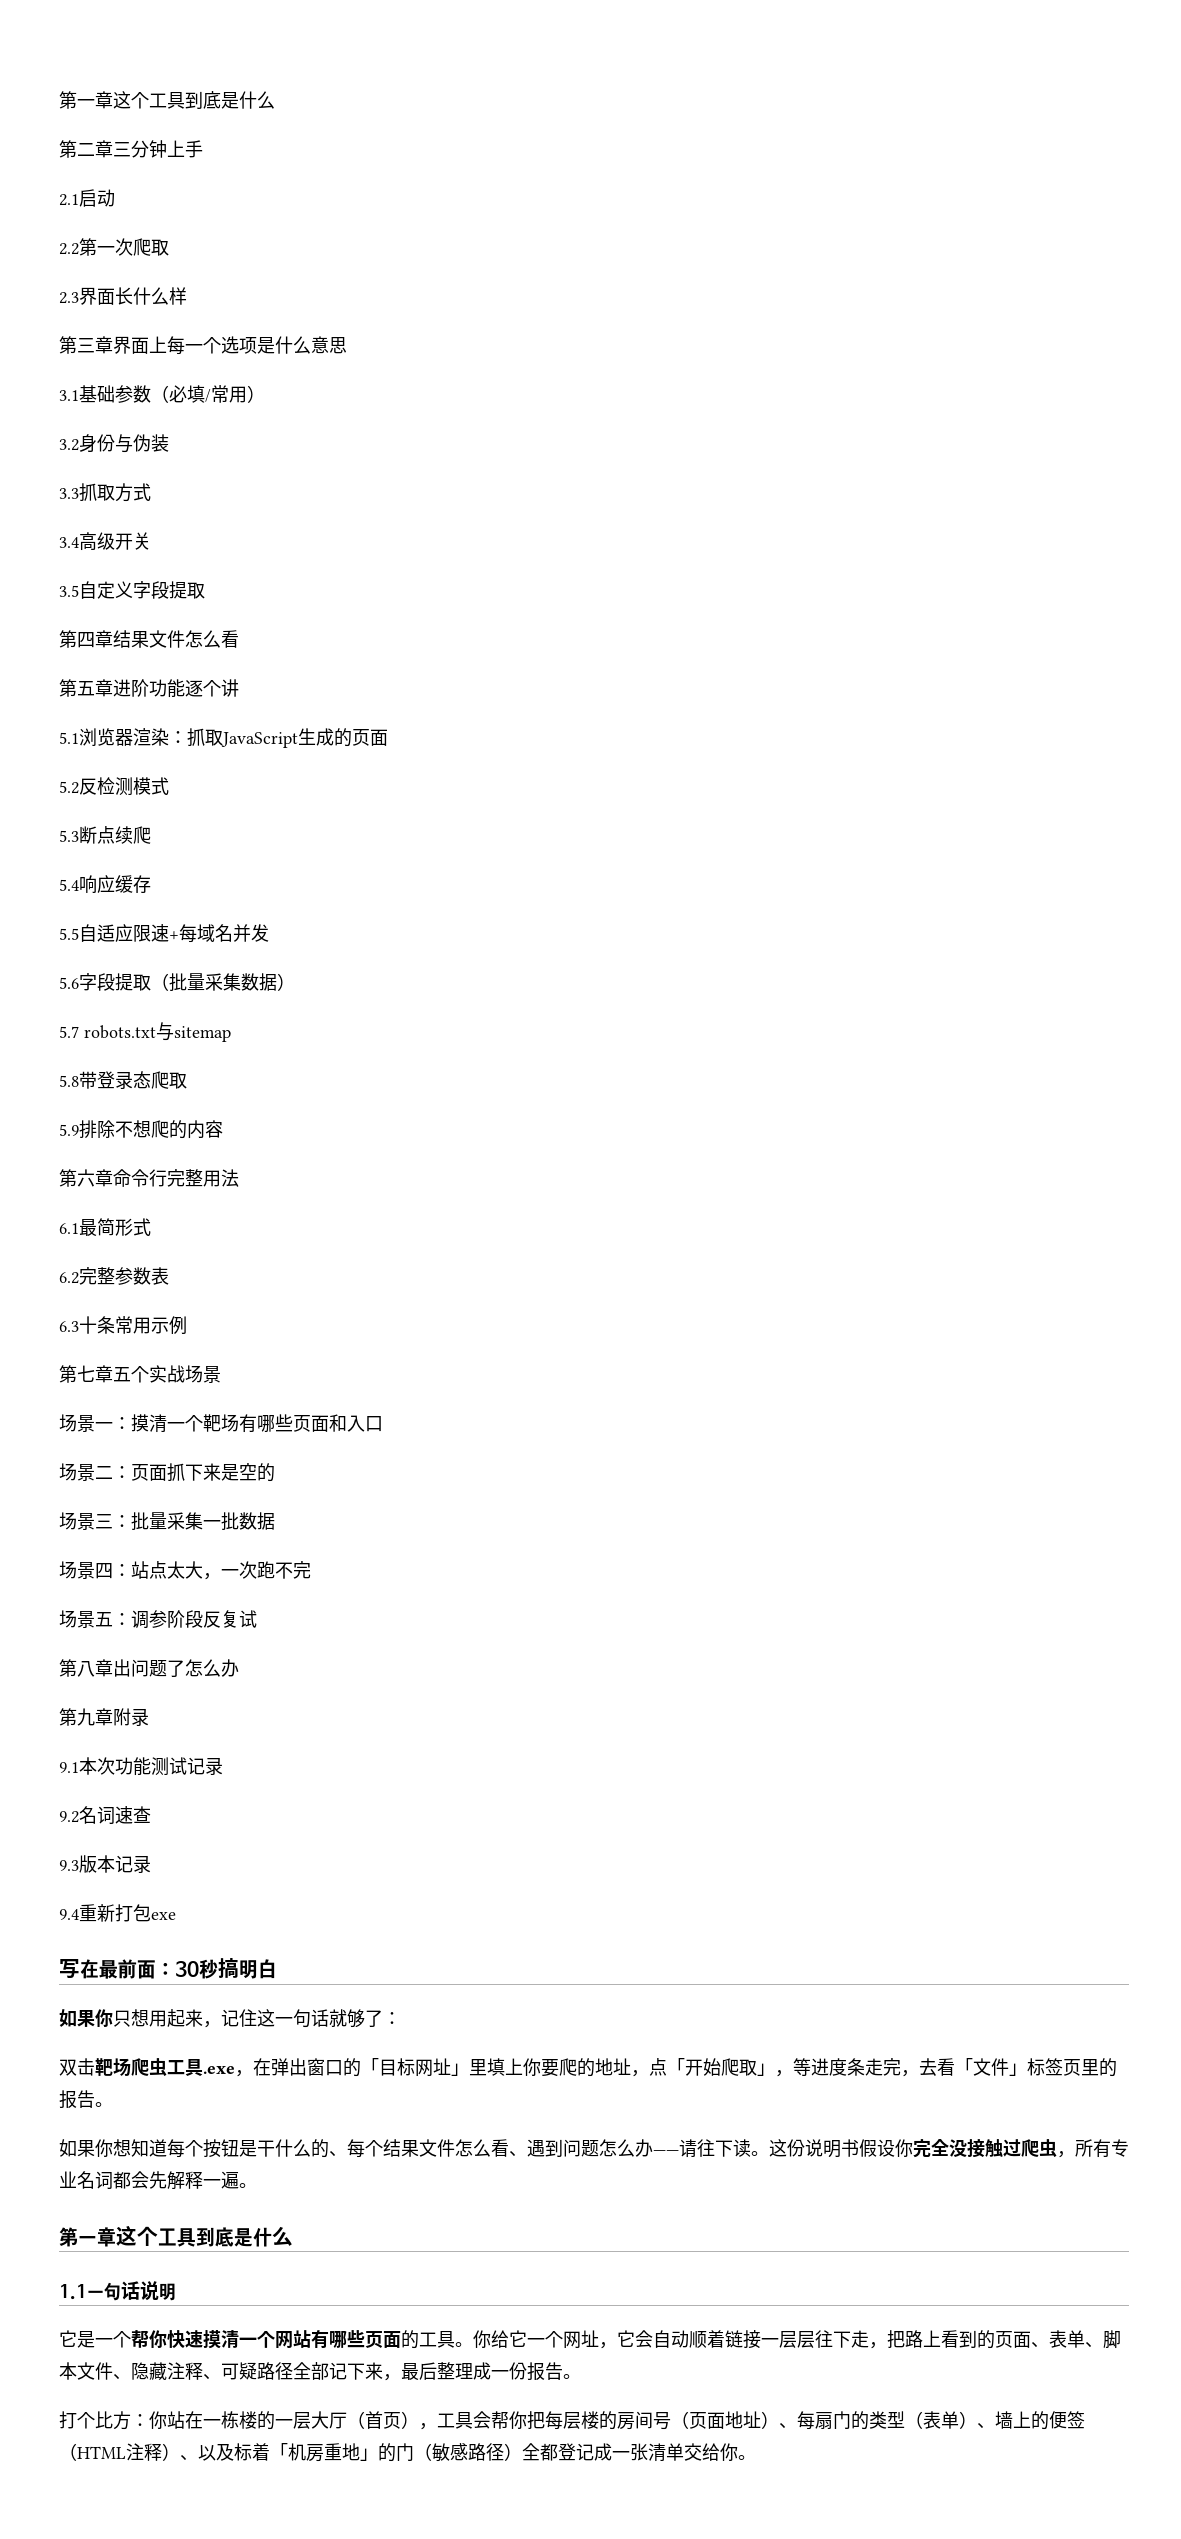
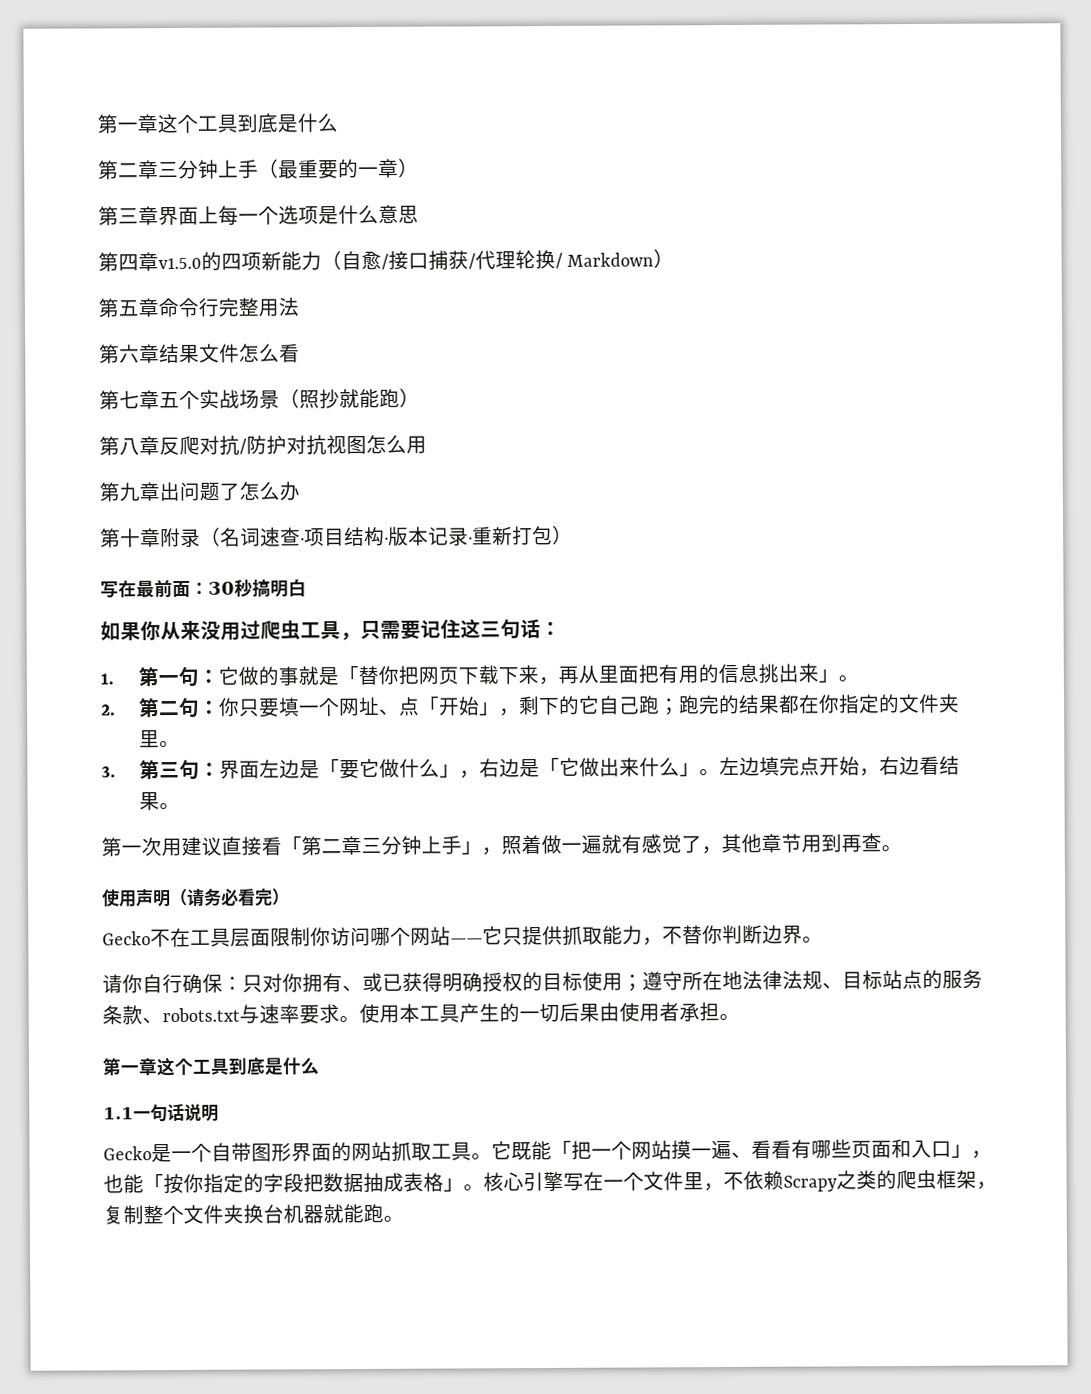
[59,189,115,207] [59,238,169,256] [59,287,187,305] // 2.1启动 // 2.2第一次爬取 // 2.3界面长什么样 -> [258,158,419,180] （最重要的一章）
[59,385,265,403] [59,434,169,453] [59,483,151,502] [59,532,151,551] [59,581,205,599] [59,630,95,648] 3.1基础参数（必填/常用） // 3.2身份与伪装 // 3.3抓取方式 // 3.4高级开关 // 3.5自定义字段提取 // 第四 -> [98,249,675,272] [98,297,299,318] [99,344,140,364] 第四章v1.5.0的四项新能力（自愈/接口捕获/代理轮换/ Markdown） // 第五章命令行完整用法 // 第六
[59,679,239,698] [59,728,388,748] [59,777,169,796] [59,826,151,844] [59,875,151,894] [59,924,269,943] [59,973,295,992] [59,1022,231,1042] [59,1071,187,1089] [59,1120,223,1139] [59,1169,239,1187] [59,1218,151,1236] [59,1267,169,1285] [59,1316,187,1335] // 第五章进阶功能逐个讲 // 5.1浏览器渲染：抓取JavaScript生成的页面 // 5.2反检测模式 // 5.3断点续爬 // 5.4响应缓存 // 5.5自适应限速+每域名并发 // 5.6字段提取（批量采集数据） // 5.7 robots.txt与sitemap // 5.8带登录态爬取 // 5.9排除不想爬的内容 // 第六章命令行完整用法 // 6.1最简形式 // 6.2完整参数表 // 6.3十条常用示例 -> (300, 353) none
[59,1414,383,1433] [59,1463,275,1482] [59,1512,275,1531] [59,1561,311,1580] [59,1610,257,1629] [59,1659,95,1677] // 场景一：摸清一个靶场有哪些页面和入口 // 场景二：页面抓下来是空的 // 场景三：批量采集一批数据 // 场景四：站点太大，一次跑不完 // 场景五：调参阶段反复试 // 第八 -> [279,388,420,410] [99,434,427,456] [99,482,140,502] （照抄就能跑） // 第八章反爬对抗/防护对抗视图怎么用 // 第九
[77,1708,95,1726] 九 -> [120,528,141,548] 十
[59,1757,223,1776] [59,1806,151,1824] [59,1860,79,1871] // 9.1本次功能测试记录 // 9.2名词速查 // 9.3 -> [200,526,389,547] （名词速查·项目结构·
[59,1909,79,1920] // 9.4 -> [468,536,473,544] ·
[151,1912,176,1920] exe -> [552,525,573,545] ）
[113,2009,401,2028] [59,2058,1117,2077] [59,2090,113,2109] [59,2139,1129,2158] [59,2171,239,2190] 只想用起来，记住这一句话就够了： // 双击靶场爬虫工具.exe，在弹出窗口的「目标网址」里填上你要爬的地址，点「开始爬取」，等进度条走完，去看「文件」标签页里的报告。 // 如果你想知道每个按钮是干什么的、每个结果文件怎么看、遇到问题怎么办——请往下读。这份说明书假设你完全没接触过爬虫，所有专业名词都会先解释一遍 -> [160,618,561,641] [100,663,860,687] [101,693,961,718] [139,730,181,748] [101,755,961,780] [139,792,181,811] [101,833,902,857] [102,888,290,908] [102,924,823,948] [102,969,983,994] [102,1002,720,1025] 从来没用过爬虫工具，只需要记住这三句话： // 1.第一句：它做的事就是「替你把网页下载下来，再从里面把有用的信息挑出来」。 // 2.第二句：你只要填一个网址、点「开始」，剩下的它自己跑；跑完的结果都在你指定的文件夹里。 // 3.第三句：界面左边是「要它做什么」，右边是「它做出来什么」。左边填完点开始，右边看结果。 // 第一次用建议直接看「第二章三分钟上手」，照着做一遍就有感觉了，其他章节用到再查。 // 使用声明（请务必看完） // Gecko不在工具层面限制你访问哪个网站——它只提供抓取能力，不替你判断边界。 // 请你自行确保：只对你拥有、或已获得明确授权的目标使用；遵守所在地法律法规、目标站点的服务条款、robots.txt与速率要求。使用本工具产生的一切后果由使用者承担
[59,2330,1121,2349] [59,2362,581,2381] [59,2411,1085,2430] [59,2443,738,2462] 它是一个帮你快速摸清一个网站有哪些页面的工具。你给它一个网址，它会自动顺着链接一层层往下走，把路上看到的页面、表单、脚本文件、隐藏注释、可疑路径全部记下来，最后整理成一份报告。 // 打个比方：你站在一栋楼的一层大厅（首页），工具会帮你把每层楼的房间号（页面地址）、每扇门的类型（表单）、墙上的便签（HTML注释）、以及标着「机房重地」的门（敏感路径）全都登记成一张清单交给你 -> [103,1139,992,1163] [103,1169,997,1195] [103,1203,384,1225] Gecko是一个自带图形界面的网站抓取工具。它既能「把一个网站摸一遍、看看有哪些页面和入口」，也能「按你指定的字段把数据抽成表格」。核心引擎写在一个文件里，不依赖Scrapy之类的爬虫框架，复制整个文件夹换台机器就能跑

